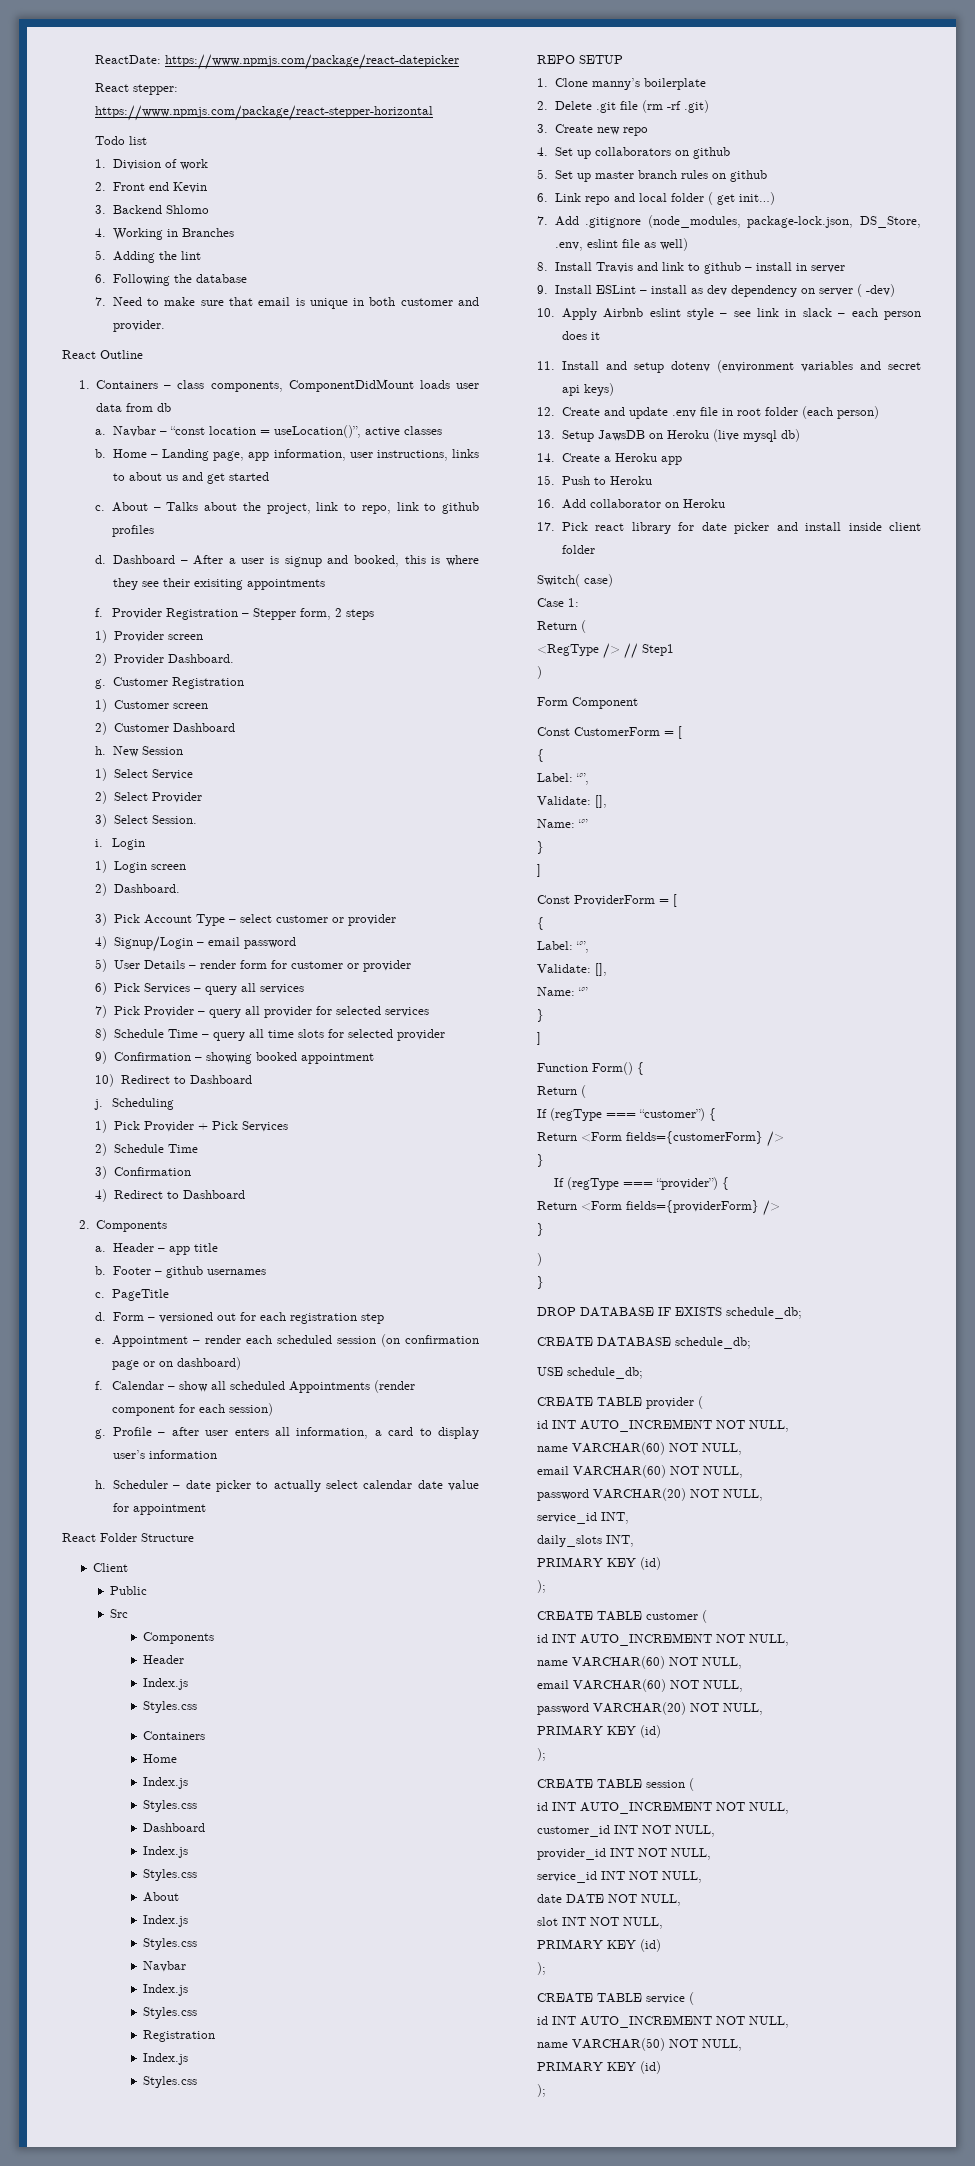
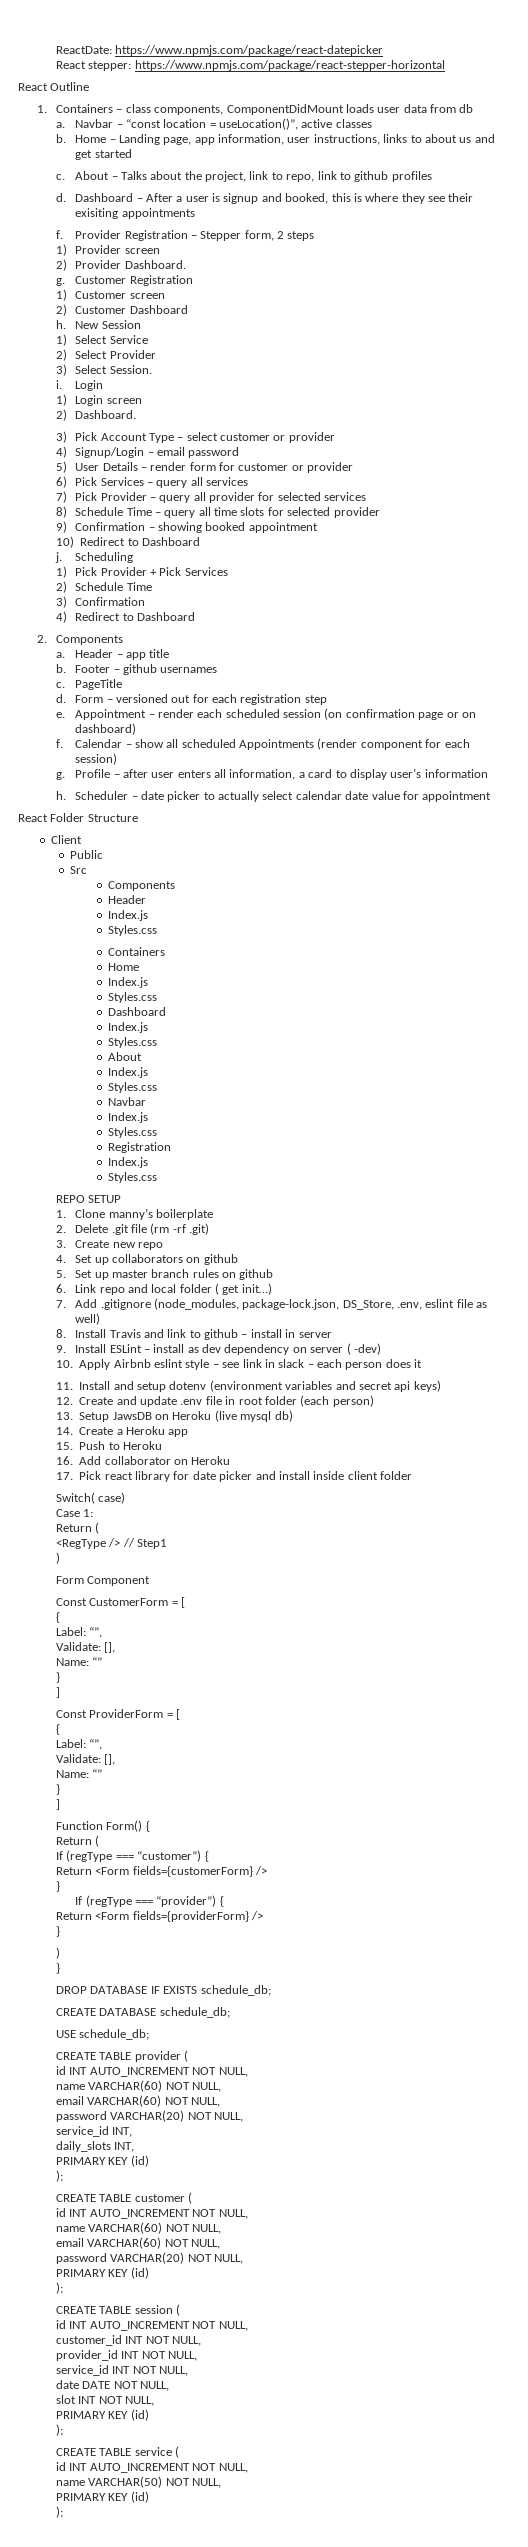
[95,136,148,145] [95,159,208,170] [95,182,207,193] [95,205,209,214] [95,228,234,240] [95,250,201,263] [95,274,247,286] [95,297,479,309] [112,320,165,332] // Todo list // 1. Division of work // 2. Front end Kevin // 3. Backend Shlomo // 4. Working in Branches // 5. Adding the lint // 6. Following the database // 7. Need to make sure that email is unique in both customer and provider. -> (445, 65) none

